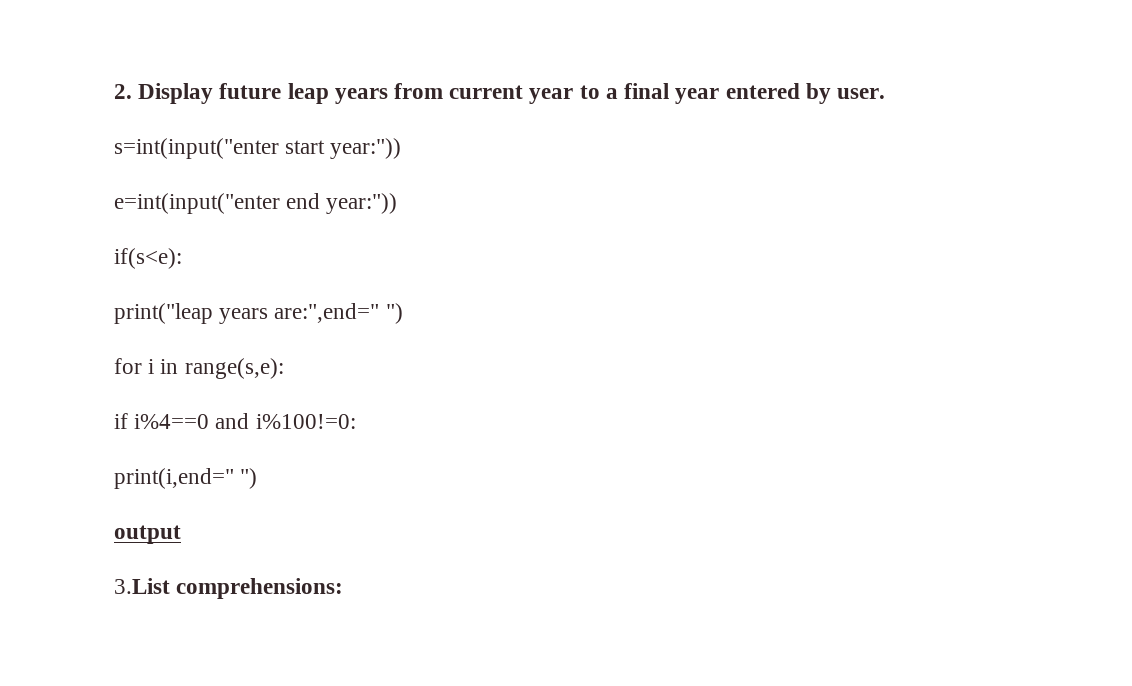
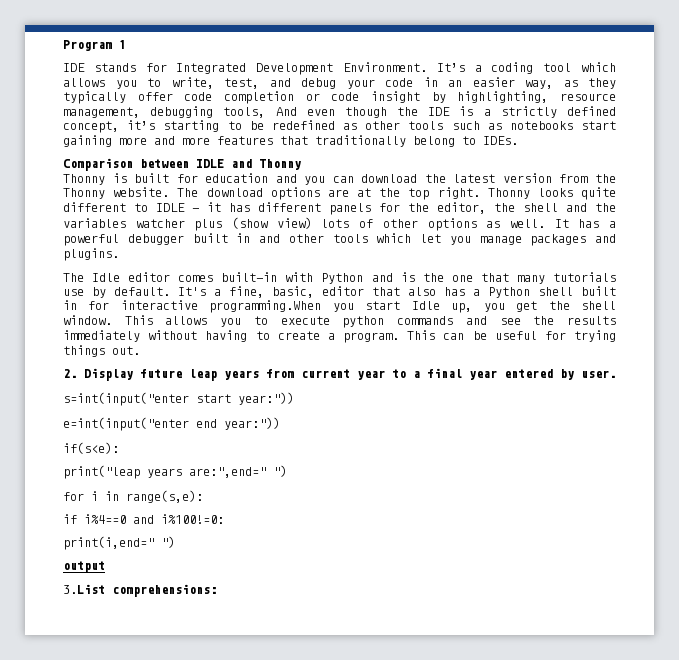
(114, 91) none -> [63,40,126,51] [63,62,616,75] [63,77,616,89] [63,91,616,104] [63,106,616,118] [63,120,617,133] [63,135,518,147] [63,158,301,171] [63,173,617,185] [63,187,617,200] [63,202,616,215] [63,217,616,231] [63,233,616,246] [63,248,119,261] [63,272,617,284] [63,286,616,298] [63,300,616,313] [63,315,617,328] [63,330,617,343] [63,345,140,357] Program 1 // IDE stands for Integrated Development Environment. It’s a coding tool which allows you to write, test, and debug your code in an easier way, as they typically offer code completion or code insight by highlighting, resource management, debugging tools, And even though the IDE is a strictly defined concept, it’s starting to be redefined as other tools such as notebooks start gaining more and more features that traditionally belong to IDEs. // Comparison between IDLE and Thonny // Thonny is built for education and you can download the latest version from the Thonny website. The download options are at the top right. Thonny looks quite different to IDLE - it has different panels for the editor, the shell and the variables watcher plus (show view) lots of other options as well. It has a powerful debugger built in and other tools which let you manage packages and plugins. // The Idle editor comes built-in with Python and is the one that many tutorials use by default. It's a fine, basic, editor that also has a Python shell built in for interactive programming.When you start Idle up, you get the shell window. This allows you to execute python commands and see the results immediately without having to create a program. This can be useful for trying things out. //

